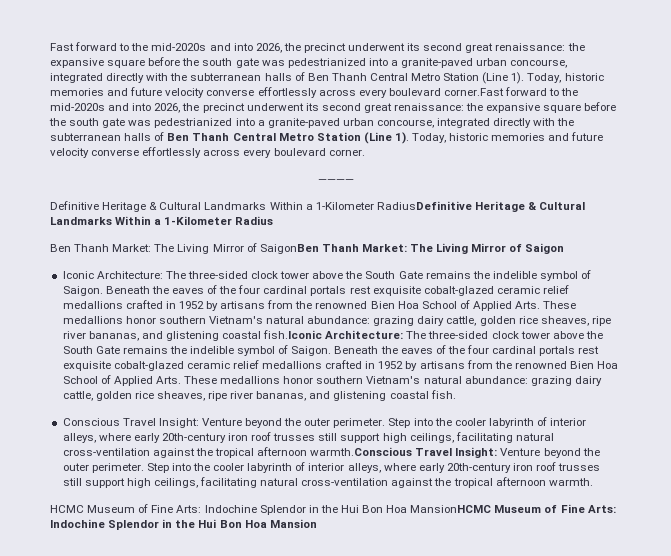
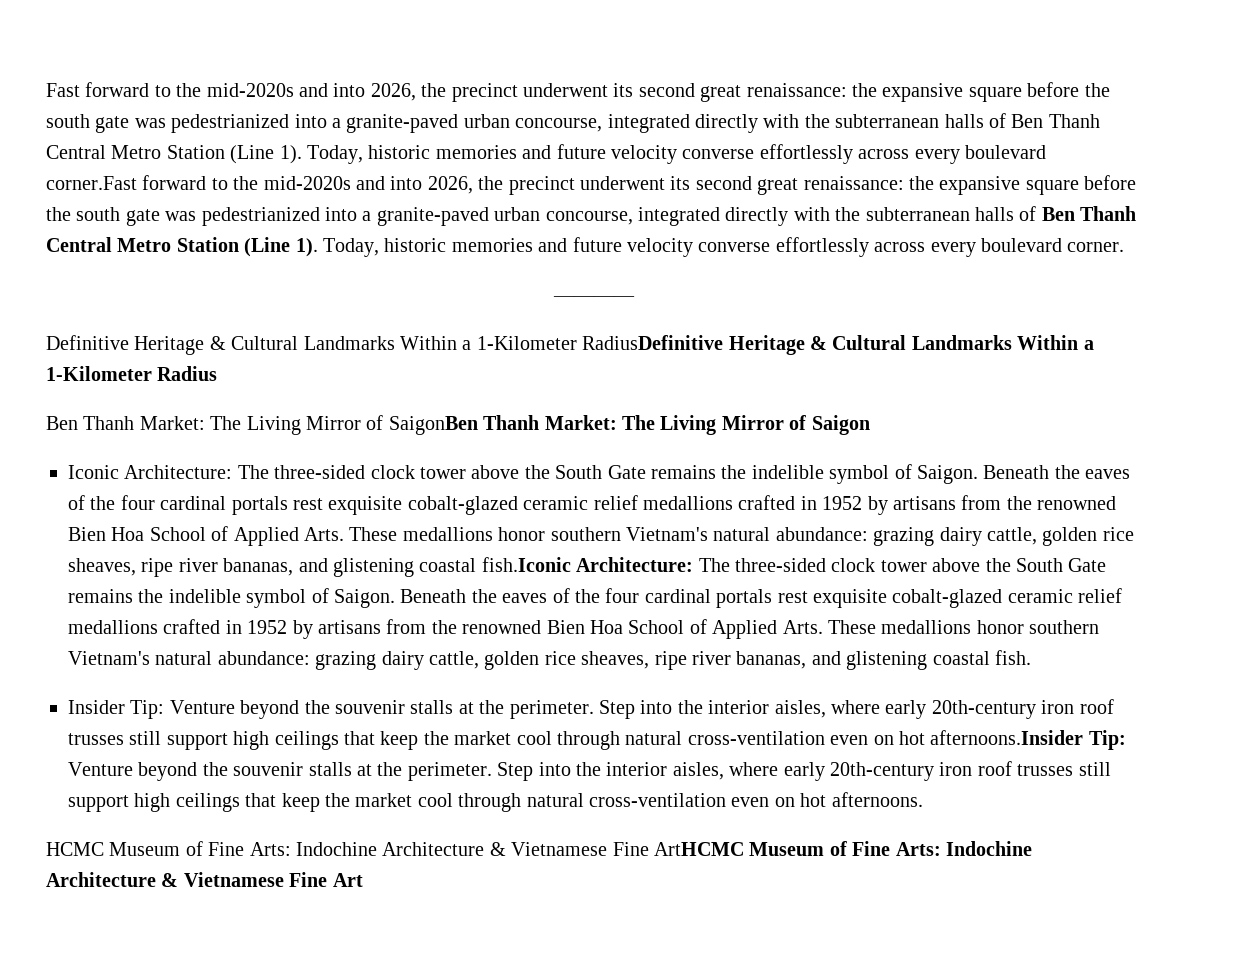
[62,417,587,428] [62,432,554,443] [62,447,600,458] [62,462,601,473] [62,477,593,488] Conscious Travel Insight: Venture beyond the outer perimeter. Step into the cooler labyrinth of interior alleys, where early 20th-century iron roof trusses still support high ceilings, facilitating natural cross-ventilation against the tropical afternoon warmth.Conscious Travel Insight: Venture beyond the outer perimeter. Step into the cooler labyrinth of interior alleys, where early 20th-century iron roof trusses still support high ceilings, facilitating natural cross-ventilation against the tropical afternoon warmth. -> [68,699,1114,719] [68,730,1126,750] [68,761,1111,781] [68,792,923,812] Insider Tip: Venture beyond the souvenir stalls at the perimeter. Step into the interior aisles, where early 20th-century iron roof trusses still support high ceilings that keep the market cool through natural cross-ventilation even on hot afternoons.Insider Tip: Venture beyond the souvenir stalls at the perimeter. Step into the interior aisles, where early 20th-century iron roof trusses still support high ceilings that keep the market cool through natural cross-ventilation even on hot afternoons.
[259,504,616,515] [50,519,317,530] Splendor in the Hui Bon Hoa MansionHCMC Museum of Fine Arts: Indochine Splendor in the Hui Bon Hoa Mansion -> [382,841,1032,856] [46,872,363,887] Architecture & Vietnamese Fine ArtHCMC Museum of Fine Arts: Indochine Architecture & Vietnamese Fine Art

